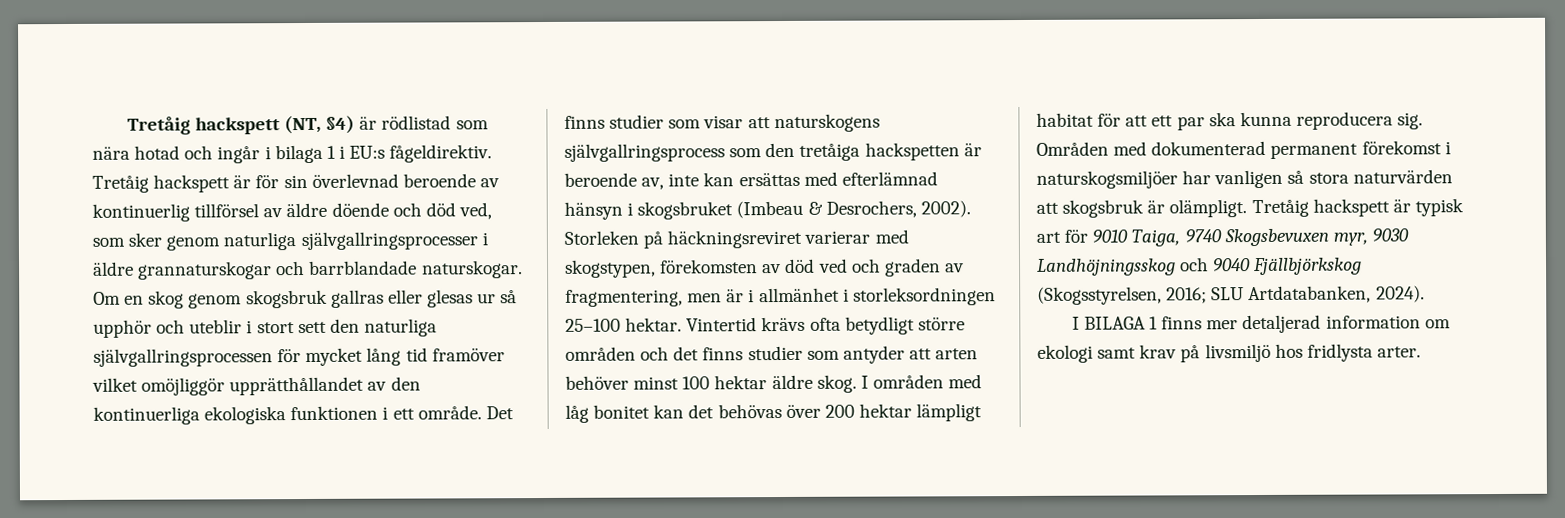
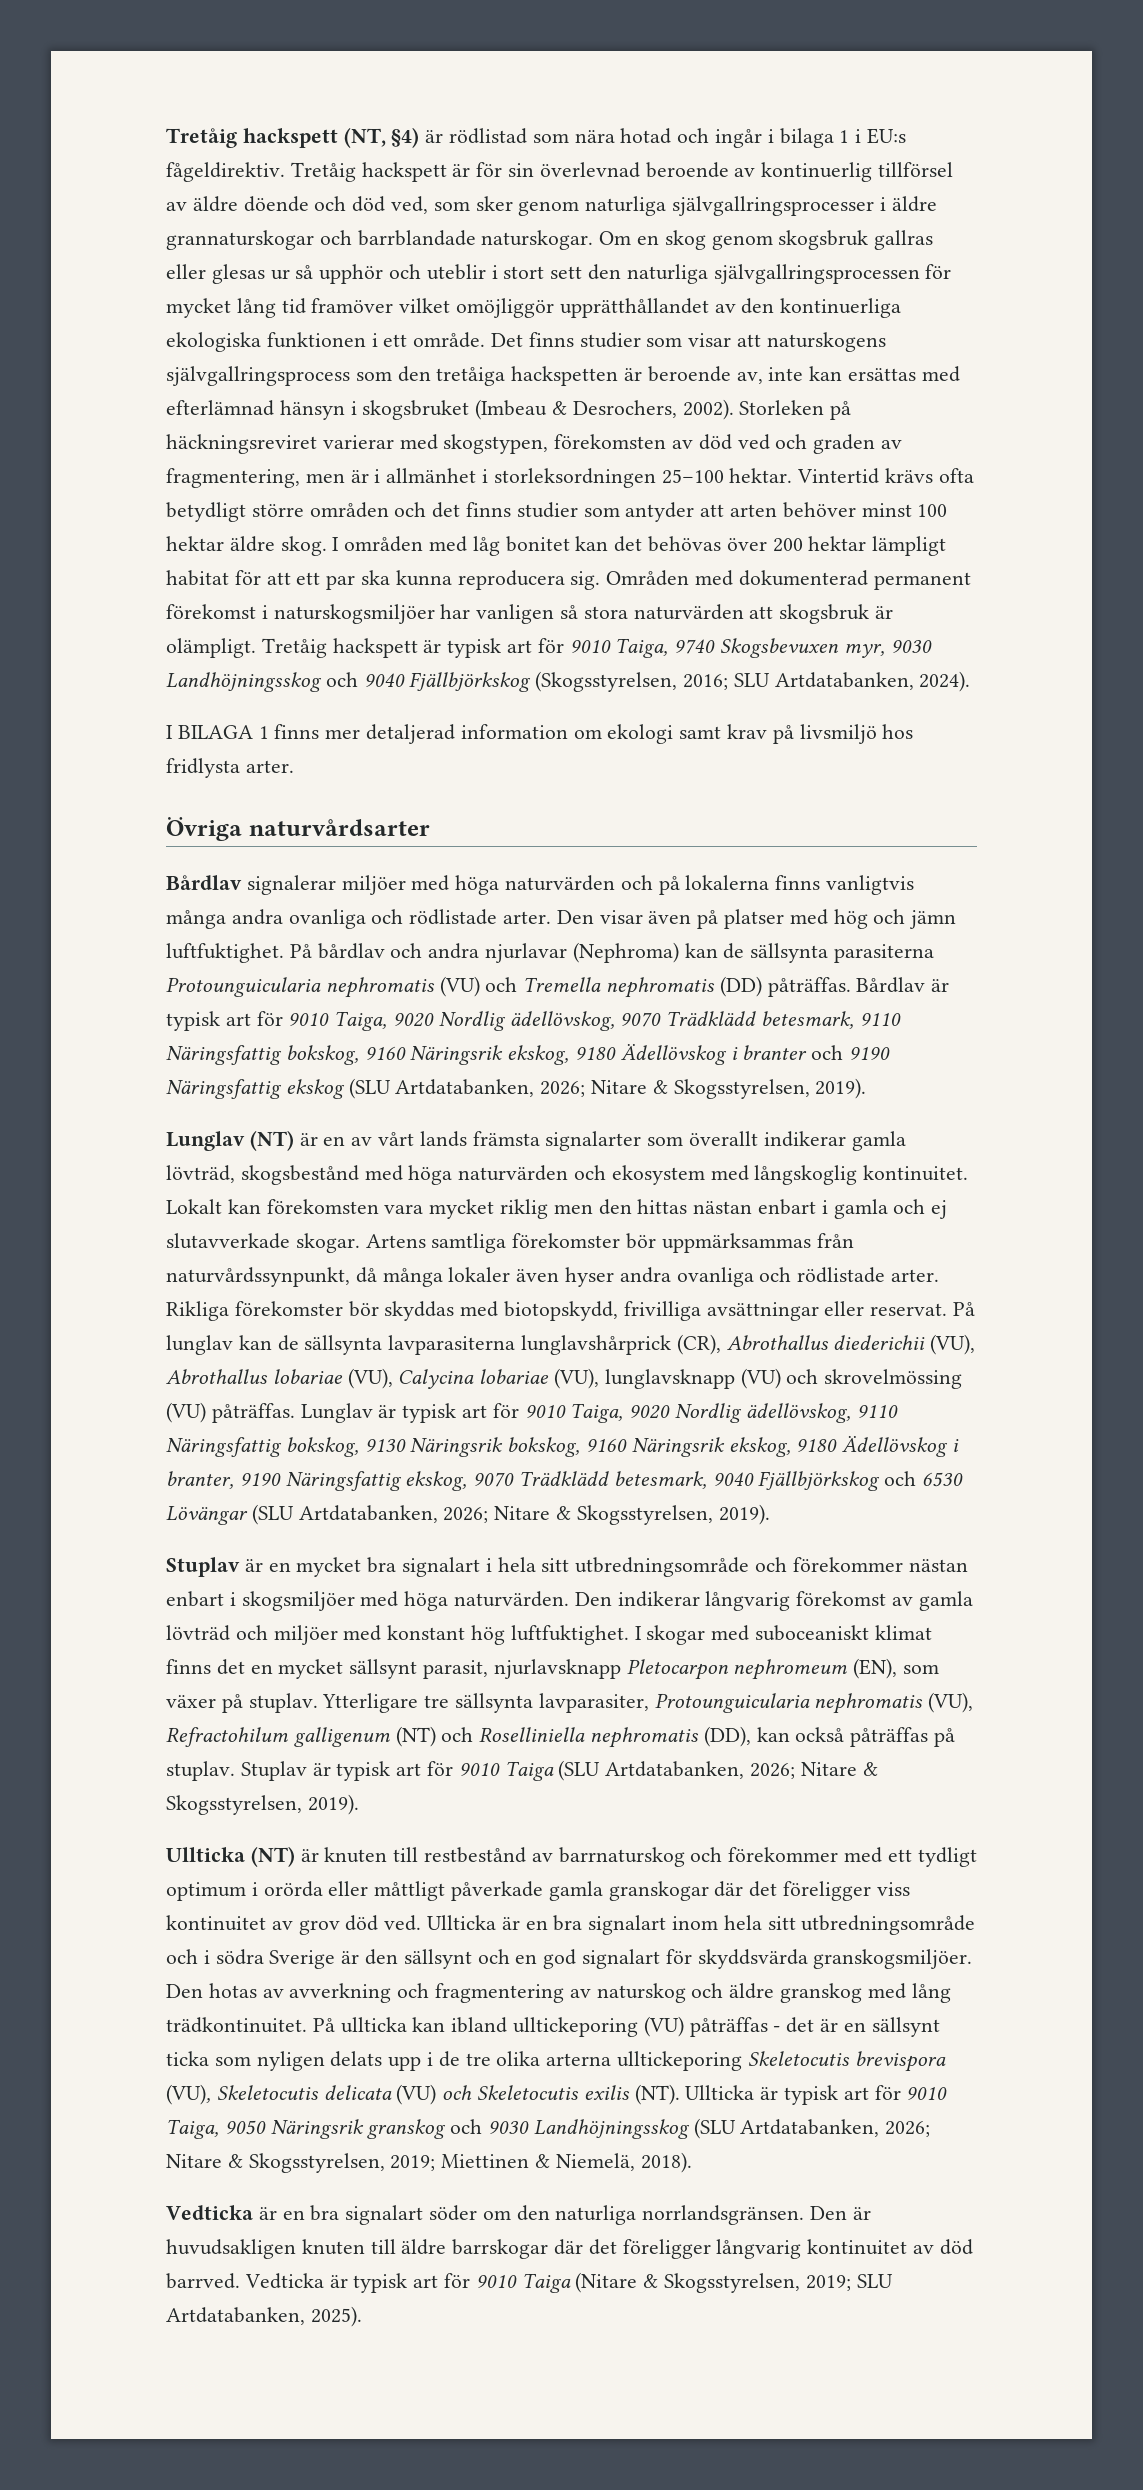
(1421, 352) none -> [166,817,430,841] [166,875,915,895] [166,909,957,929] [166,942,935,963] [166,976,950,998] [166,1011,901,1031] [166,1043,891,1065] [166,1078,867,1099] [166,1130,906,1151] [166,1165,969,1185] [166,1199,948,1219] [166,1233,854,1253] [166,1267,940,1287] [166,1301,976,1321] [166,1334,976,1355] [166,1368,963,1389] [166,1402,898,1423] [166,1435,960,1457] [166,1471,964,1491] [166,1504,770,1525] [166,1557,968,1577] [166,1591,973,1611] [166,1625,932,1645] [166,1658,940,1680] [166,1692,974,1714] [166,1726,956,1748] [166,1760,878,1781] [166,1794,359,1815] [166,1846,977,1867] [166,1881,910,1901] [166,1915,976,1935] [166,1949,973,1969] [166,1983,951,2003] [166,2016,940,2037] [166,2051,946,2072] [166,2084,948,2105] [166,2118,931,2139] [166,2152,692,2173] [166,2205,871,2225] [166,2239,973,2259] [166,2272,893,2293] [166,2306,362,2327] // Övriga naturvårdsarter // Bårdlav signalerar miljöer med höga naturvärden och på lokalerna finns vanligtvis många andra ovanliga och rödlistade arter. Den visar även på platser med hög och jämn luftfuktighet. På bårdlav och andra njurlavar (Nephroma) kan de sällsynta parasiterna Protounguicularia nephromatis (VU) och Tremella nephromatis (DD) påträffas. Bårdlav är typisk art för 9010 Taiga, 9020 Nordlig ädellövskog, 9070 Trädklädd betesmark, 9110 Näringsfattig bokskog, 9160 Näringsrik ekskog, 9180 Ädellövskog i branter och 9190 Näringsfattig ekskog (SLU Artdatabanken, 2026; Nitare & Skogsstyrelsen, 2019). // Lunglav (NT) är en av vårt lands främsta signalarter som överallt indikerar gamla lövträd, skogsbestånd med höga naturvärden och ekosystem med långskoglig kontinuitet. Lokalt kan förekomsten vara mycket riklig men den hittas nästan enbart i gamla och ej slutavverkade skogar. Artens samtliga förekomster bör uppmärksammas från naturvårdssynpunkt, då många lokaler även hyser andra ovanliga och rödlistade arter. Rikliga förekomster bör skyddas med biotopskydd, frivilliga avsättningar eller reservat. På lunglav kan de sällsynta lavparasiterna lunglavshårprick (CR), Abrothallus diederichii (VU), Abrothallus lobariae (VU), Calycina lobariae (VU), lunglavsknapp (VU) och skrovelmössing (VU) påträffas. Lunglav är typisk art för 9010 Taiga, 9020 Nordlig ädellövskog, 9110 Näringsfattig bokskog, 9130 Näringsrik bokskog, 9160 Näringsrik ekskog, 9180 Ädellövskog i branter, 9190 Näringsfattig ekskog, 9070 Trädklädd betesmark, 9040 Fjällbjörkskog och 6530 Lövängar (SLU Artdatabanken, 2026; Nitare & Skogsstyrelsen, 2019). // Stuplav är en mycket bra signalart i hela sitt utbredningsområde och förekommer nästan enbart i skogsmiljöer med höga naturvärden. Den indikerar långvarig förekomst av gamla lövträd och miljöer med konstant hög luftfuktighet. I skogar med suboceaniskt klimat finns det en mycket sällsynt parasit, njurlavsknapp Pletocarpon nephromeum (EN), som växer på stuplav. Ytterligare tre sällsynta lavparasiter, Protounguicularia nephromatis (VU), Refractohilum galligenum (NT) och Roselliniella nephromatis (DD), kan också påträffas på stuplav. Stuplav är typisk art för 9010 Taiga (SLU Artdatabanken, 2026; Nitare & Skogsstyrelsen, 2019). // Ullticka (NT) är knuten till restbestånd av barrnaturskog och förekommer med ett tydligt optimum i orörda eller måttligt påverkade gamla granskogar där det föreligger viss kontinuitet av grov död ved. Ullticka är en bra signalart inom hela sitt utbredningsområde och i södra Sverige är den sällsynt och en god signalart för skyddsvärda granskogsmiljöer. Den hotas av avverkning och fragmentering av naturskog och äldre granskog med lång trädkontinuitet. På ullticka kan ibland ulltickeporing (VU) påträffas - det är en sällsynt ticka som nyligen delats upp i de tre olika arterna ulltickeporing Skeletocutis brevispora (VU), Skeletocutis delicata (VU) och Skeletocutis exilis (NT). Ullticka är typisk art för 9010 Taiga, 9050 Näringsrik granskog och 9030 Landhöjningsskog (SLU Artdatabanken, 2026; Nitare & Skogsstyrelsen, 2019; Miettinen & Niemelä, 2018). // Vedticka är en bra signalart söder om den naturliga norrlandsgränsen. Den är huvudsakligen knuten till äldre barrskogar där det föreligger långvarig kontinuitet av död barrved. Vedticka är typisk art för 9010 Taiga (Nitare & Skogsstyrelsen, 2019; SLU Artdatabanken, 2025).

